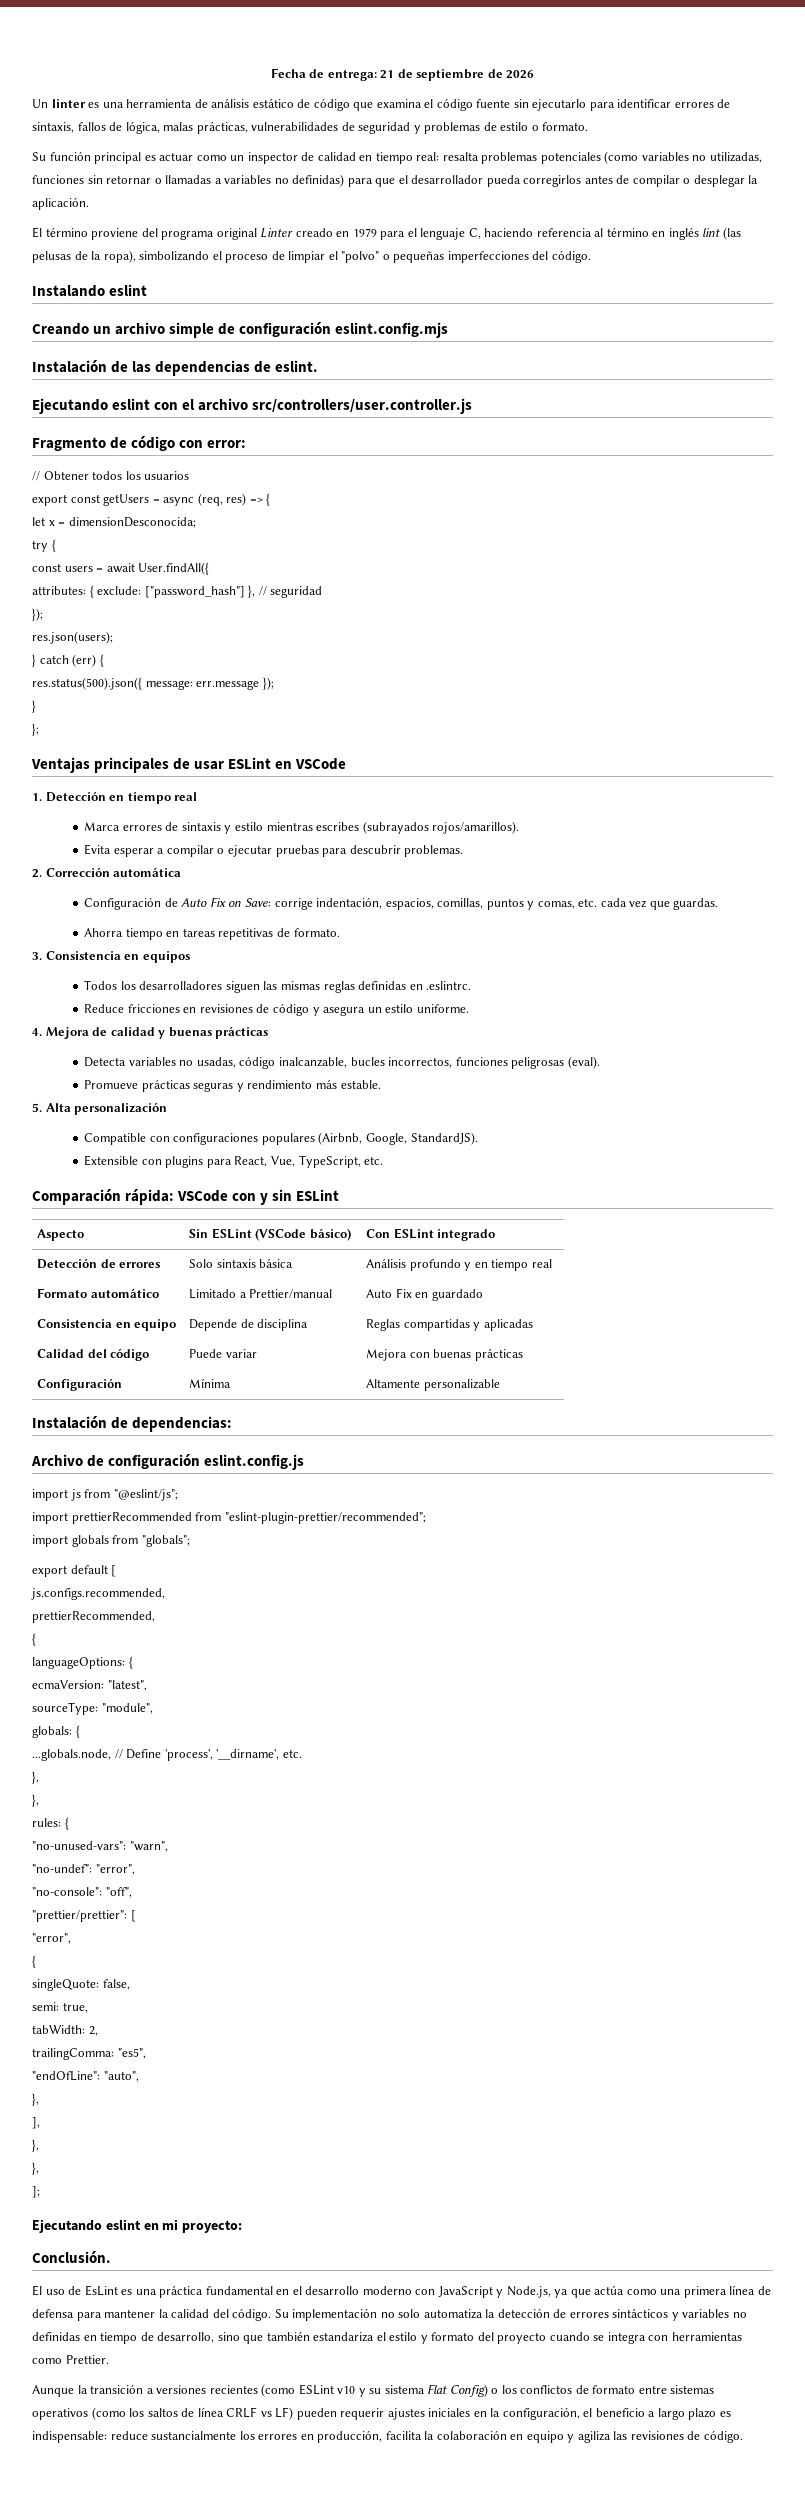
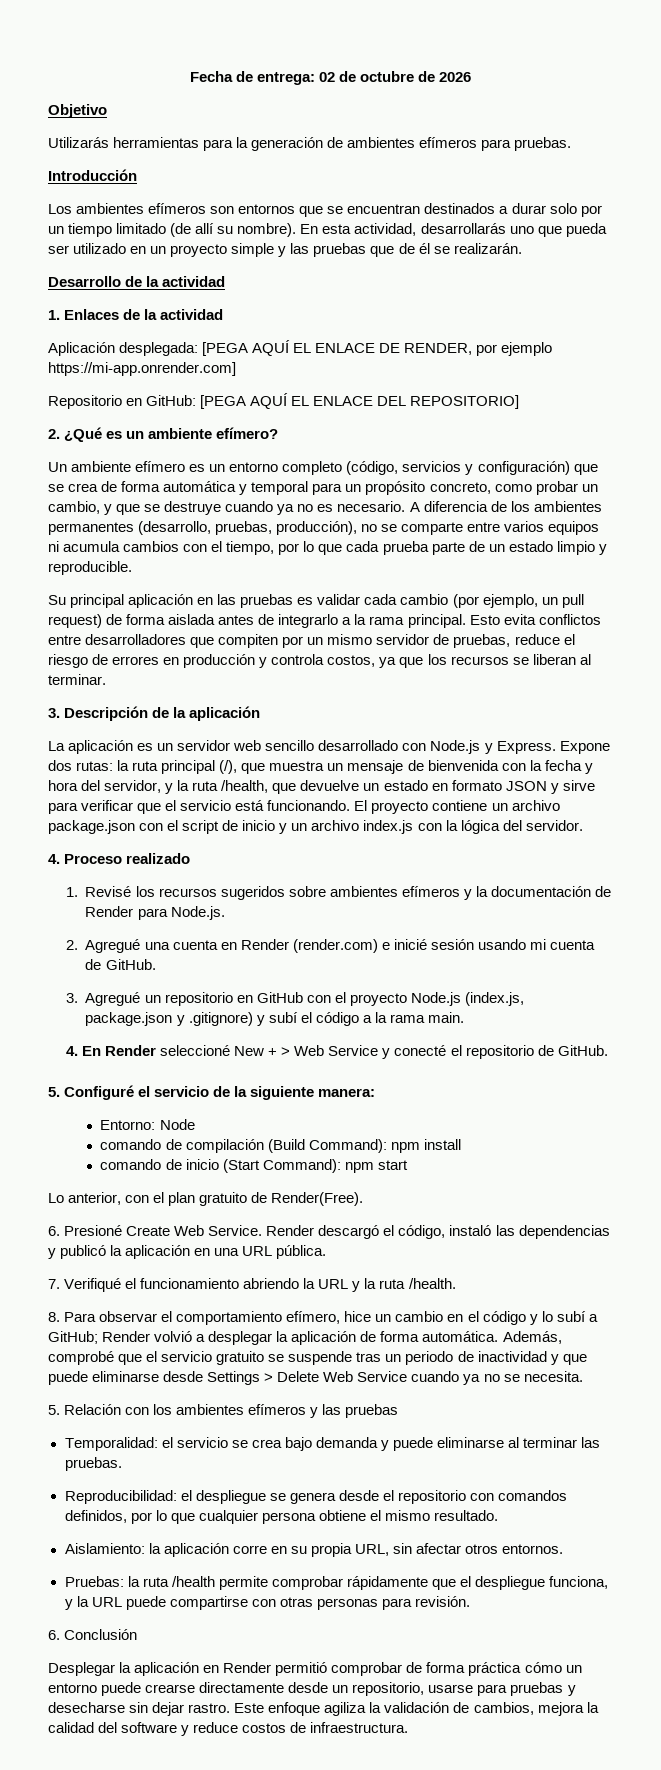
[380,69,485,81] 21 de septiembre -> [318,71,415,82] 02 de octubre
[32,98,731,111] [32,121,589,134] [32,151,762,164] [32,174,759,187] [32,197,89,210] [32,227,741,240] [32,250,591,263] [32,284,148,297] [32,322,449,338] [32,360,319,376] [32,398,473,414] [32,436,247,451] [32,471,190,481] [32,493,271,506] [32,517,196,528] [32,539,56,552] [32,562,210,575] [32,585,323,598] [32,608,43,621] [32,631,113,644] [32,654,104,667] [32,677,274,690] [32,700,36,713] [32,723,39,736] [31,757,347,773] [32,791,198,804] [84,821,520,834] [84,844,464,857] [32,867,182,878] [84,897,719,910] [84,928,340,940] [32,951,190,963] [84,980,472,993] [84,1003,469,1016] [32,1026,269,1039] [84,1056,600,1069] [84,1079,381,1092] [32,1102,168,1115] [84,1132,478,1145] [84,1155,384,1168] [32,1189,340,1205] [37,1229,85,1241] [189,1228,351,1241] [366,1228,496,1241] [37,1258,161,1269] [189,1258,294,1268] [366,1258,552,1271] [37,1288,159,1298] [189,1289,333,1299] [366,1288,483,1301] [37,1319,177,1331] [189,1319,309,1331] [366,1319,533,1331] [37,1348,150,1361] [189,1349,257,1358] [366,1348,523,1361] [37,1378,123,1391] [189,1378,232,1388] [366,1379,500,1391] [32,1416,233,1432] [31,1454,305,1470] [32,1489,178,1501] [32,1512,426,1524] [32,1535,190,1547] [32,1565,117,1577] [31,1588,165,1600] [32,1611,155,1623] [32,1633,36,1646] [32,1656,133,1669] [32,1680,147,1691] [32,1702,153,1715] [32,1725,80,1738] [32,1749,302,1761] [32,1771,39,1784] [32,1794,39,1807] [32,1817,69,1830] [32,1841,168,1852] [32,1864,135,1875] [32,1887,132,1898] [32,1910,136,1922] [32,1933,71,1944] [32,1955,36,1968] [32,1979,130,1991] [32,2002,88,2013] [32,2025,98,2036] [32,2048,146,2060] [32,2071,139,2082] [32,2093,39,2106] [32,2117,40,2129] [32,2139,39,2152] [32,2162,39,2175] [32,2186,40,2198] [32,2219,243,2233] [32,2251,111,2263] [32,2285,771,2298] [32,2308,747,2321] [32,2331,742,2344] [32,2355,109,2364] [32,2384,715,2397] [32,2407,731,2420] [32,2430,743,2443] Un linter es una herramienta de análisis estático de código que examina el código fuente sin ejecutarlo para identificar errores de sintaxis, fallos de lógica, malas prácticas, vulnerabilidades de seguridad y problemas de estilo o formato. // Su función principal es actuar como un inspector de calidad en tiempo real: resalta problemas potenciales (como variables no utilizadas, funciones sin retornar o llamadas a variables no definidas) para que el desarrollador pueda corregirlos antes de compilar o desplegar la aplicación. // El término proviene del programa original Linter creado en 1979 para el lenguaje C, haciendo referencia al término en inglés lint (las pelusas de la ropa), simbolizando el proceso de limpiar el "polvo" o pequeñas imperfecciones del código. // Instalando eslint // Creando un archivo simple de configuración eslint.config.mjs // Instalación de las dependencias de eslint. // Ejecutando eslint con el archivo src/controllers/user.controller.js // Fragmento de código con error: // // Obtener todos los usuarios // export const getUsers = async (req, res) => { // let x = dimensionDesconocida; // try { // const users = await User.findAll({ // attributes: { exclude: ["password_hash"] }, // seguridad // }); // res.json(users); // } catch (err) { // res.status(500).json({ message: err.message }); // } // }; // Ventajas principales de usar ESLint en VSCode // 1. Detección en tiempo real // Marca errores de sintaxis y estilo mientras escribes (subrayados rojos/amarillos). // Evita esperar a compilar o ejecutar pruebas para descubrir problemas. // 2. Corrección automática // Configuración de Auto Fix on Save: corrige indentación, espacios, comillas, puntos y comas, etc. cada vez que guardas. // Ahorra tiempo en tareas repetitivas de formato. // 3. Consistencia en equipos // Todos los desarrolladores siguen las mismas reglas definidas en .eslintrc. // Reduce fricciones en revisiones de código y asegura un estilo uniforme. // 4. Mejora de calidad y buenas prácticas // Detecta variables no usadas, código inalcanzable, bucles incorrectos, funciones peligrosas (eval). // Promueve prácticas seguras y rendimiento más estable. // 5. Alta personalización // Compatible con configuraciones populares (Airbnb, Google, StandardJS). // Extensible con plugins para React, Vue, TypeScript, etc. // Comparación rápida: VSCode con y sin ESLint // Aspecto | Sin ESLint (VSCode básico) | Con ESLint integrado // Detección de errores | Solo sintaxis básica | Análisis profundo y en tiempo real // Formato automático | Limitado a Prettier/manual | Auto Fix en guardado // Consistencia en equipo | Depende de disciplina | Reglas compartidas y aplicadas // Calidad del código | Puede variar | Mejora con buenas prácticas // Configuración | Mínima | Altamente personalizable // Instalación de dependencias: // Archivo de configuración eslint.config.js // import js from "@eslint/js"; // import prettierRecommended from "eslint-plugin-prettier/recommended"; // import globals from "globals"; // export default [ // js.configs.recommended, // prettierRecommended, // { // languageOptions: { // ecmaVersion: "latest", // sourceType: "module", // globals: { // ...globals.node, // Define 'process', '__dirname', etc. // }, // }, // rules: { // "no-unused-vars": "warn", // "no-undef": "error", // "no-console": "off", // "prettier/prettier": [ // "error", // { // singleQuote: false, // semi: true, // tabWidth: 2, // trailingComma: "es5", // "endOfLine": "auto", // }, // ], // }, // }, // ]; // Ejecutando eslint en mi proyecto: // Conclusión. // El uso de EsLint es una práctica fundamental en el desarrollo moderno con JavaScript y Node.js, ya que actúa como una primera línea de defensa para mantener la calidad del código. Su implementación no solo automatiza la detección de errores sintácticos y variables no definidas en tiempo de desarrollo, sino que también estandariza el estilo y formato del proyecto cuando se integra con herramientas como Prettier. // Aunque la transición a versiones recientes (como ESLint v10 y su sistema Flat Config) o los conflictos de formato entre sistemas operativos (como los saltos de línea CRLF vs LF) pueden requerir ajustes iniciales en la configuración, el beneficio a largo plazo es indispensable: reduce sustancialmente los errores en producción, facilita la colaboración en equipo y agiliza las revisiones de código. -> [48,104,107,118] [48,137,572,151] [48,169,137,181] [48,203,602,217] [48,223,607,237] [48,243,522,257] [48,276,226,287] [48,309,224,320] [48,340,553,356] [48,362,236,376] [48,393,520,409] [48,427,279,442] [48,461,598,475] [48,481,598,495] [48,501,602,515] [48,521,600,535] [48,541,607,555] [48,561,132,575] [48,594,584,608] [48,614,601,628] [48,634,575,648] [48,654,591,668] [48,674,106,685] [48,706,261,721] [48,740,610,754] [48,760,593,774] [48,780,595,794] [48,800,560,814] [48,820,583,834] [48,853,191,864] [65,886,611,900] [85,906,225,920] [65,939,596,953] [85,959,156,970] [65,992,524,1006] [85,1012,464,1026] [65,1045,608,1059] [48,1085,376,1100] [100,1119,195,1130] [100,1139,461,1153] [100,1159,408,1173] [48,1192,364,1206] [48,1225,610,1239] [48,1245,327,1259] [48,1278,456,1292] [48,1311,598,1325] [48,1331,562,1345] [48,1351,587,1365] [48,1371,583,1385] [48,1404,399,1418] [64,1437,601,1451] [64,1457,122,1471] [64,1490,567,1504] [64,1510,498,1524] [64,1543,564,1557] [64,1576,608,1590] [64,1596,470,1610] [48,1629,138,1640] [48,1662,582,1676] [48,1682,576,1696] [48,1702,599,1716] [48,1722,409,1736] Objetivo // Utilizarás herramientas para la generación de ambientes efímeros para pruebas. // Introducción // Los ambientes efímeros son entornos que se encuentran destinados a durar solo por un tiempo limitado (de allí su nombre). En esta actividad, desarrollarás uno que pueda ser utilizado en un proyecto simple y las pruebas que de él se realizarán. // Desarrollo de la actividad // 1. Enlaces de la actividad // Aplicación desplegada: [PEGA AQUÍ EL ENLACE DE RENDER, por ejemplo https://mi-app.onrender.com] // Repositorio en GitHub: [PEGA AQUÍ EL ENLACE DEL REPOSITORIO] // 2. ¿Qué es un ambiente efímero? // Un ambiente efímero es un entorno completo (código, servicios y configuración) que se crea de forma automática y temporal para un propósito concreto, como probar un cambio, y que se destruye cuando ya no es necesario. A diferencia de los ambientes permanentes (desarrollo, pruebas, producción), no se comparte entre varios equipos ni acumula cambios con el tiempo, por lo que cada prueba parte de un estado limpio y reproducible. // Su principal aplicación en las pruebas es validar cada cambio (por ejemplo, un pull request) de forma aislada antes de integrarlo a la rama principal. Esto evita conflictos entre desarrolladores que compiten por un mismo servidor de pruebas, reduce el riesgo de errores en producción y controla costos, ya que los recursos se liberan al terminar. // 3. Descripción de la aplicación // La aplicación es un servidor web sencillo desarrollado con Node.js y Express. Expone dos rutas: la ruta principal (/), que muestra un mensaje de bienvenida con la fecha y hora del servidor, y la ruta /health, que devuelve un estado en formato JSON y sirve para verificar que el servicio está funcionando. El proyecto contiene un archivo package.json con el script de inicio y un archivo index.js con la lógica del servidor. // 4. Proceso realizado // 1. Revisé los recursos sugeridos sobre ambientes efímeros y la documentación de Render para Node.js. // 2. Agregué una cuenta en Render (render.com) e inicié sesión usando mi cuenta de GitHub. // 3. Agregué un repositorio en GitHub con el proyecto Node.js (index.js, package.json y .gitignore) y subí el código a la rama main. // 4. En Render seleccioné New + > Web Service y conecté el repositorio de GitHub. // 5. Configuré el servicio de la siguiente manera: // Entorno: Node // comando de compilación (Build Command): npm install // comando de inicio (Start Command): npm start // Lo anterior, con el plan gratuito de Render(Free). // 6. Presioné Create Web Service. Render descargó el código, instaló las dependencias y publicó la aplicación en una URL pública. // 7. Verifiqué el funcionamiento abriendo la URL y la ruta /health. // 8. Para observar el comportamiento efímero, hice un cambio en el código y lo subí a GitHub; Render volvió a desplegar la aplicación de forma automática. Además, comprobé que el servicio gratuito se suspende tras un periodo de inactividad y que puede eliminarse desde Settings > Delete Web Service cuando ya no se necesita. // 5. Relación con los ambientes efímeros y las pruebas // Temporalidad: el servicio se crea bajo demanda y puede eliminarse al terminar las pruebas. // Reproducibilidad: el despliegue se genera desde el repositorio con comandos definidos, por lo que cualquier persona obtiene el mismo resultado. // Aislamiento: la aplicación corre en su propia URL, sin afectar otros entornos. // Pruebas: la ruta /health permite comprobar rápidamente que el despliegue funciona, y la URL puede compartirse con otras personas para revisión. // 6. Conclusión // Desplegar la aplicación en Render permitió comprobar de forma práctica cómo un entorno puede crearse directamente desde un repositorio, usarse para pruebas y desecharse sin dejar rastro. Este enfoque agiliza la validación de cambios, mejora la calidad del software y reduce costos de infraestructura.

